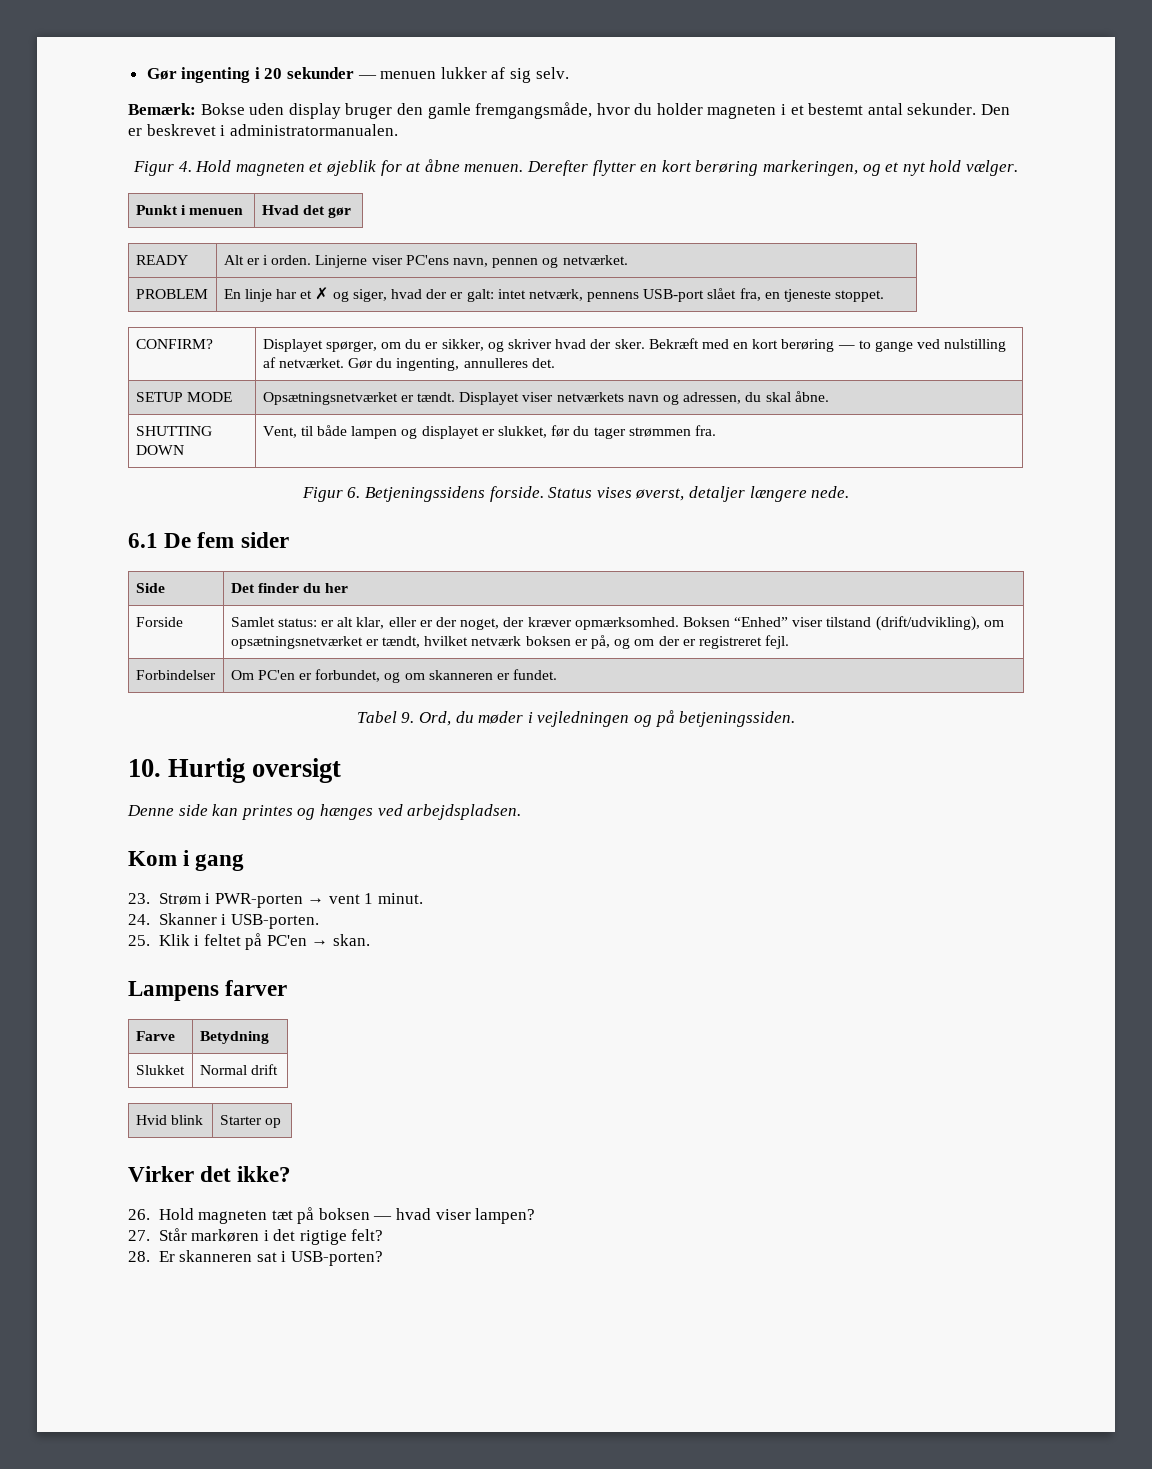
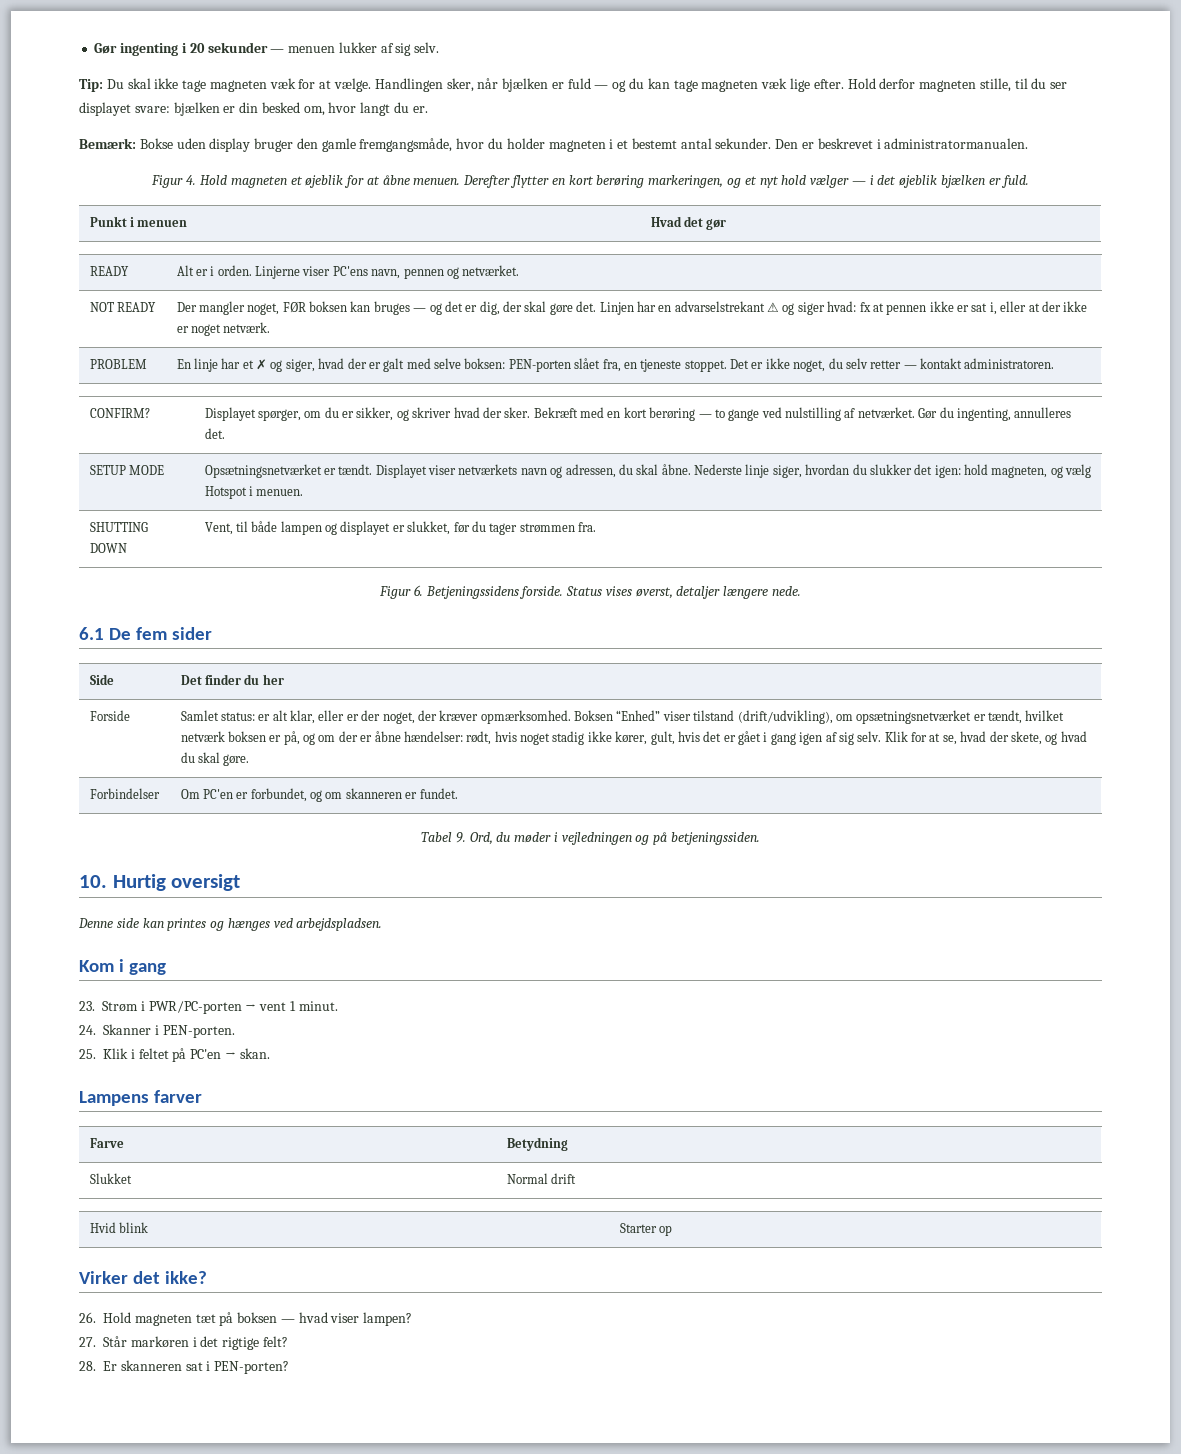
(569, 73) none -> [79,78,1068,92] [79,102,428,116] // Tip: Du skal ikke tage magneten væk for at vælge. Handlingen sker, når bjælken er fuld — og du kan tage magneten væk lige efter. Hold derfor magneten stille, til du ser displayet svare: bjælken er din besked om, hvor langt du er.
[965,160,1018,176] vælger. -> [810,175,1029,188] vælger — i det øjeblik bjælken er fuld.
(628, 260) none -> [89,302,156,312] [176,301,1088,315] [176,322,271,336] // NOT READY | Der mangler noget, FØR boksen kan bruges — og det er dig, der skal gøre det. Linjen har en advarselstrekant ⚠ og siger hvad: fx at pennen ikke er sat i, eller at der ikke er noget netværk.
[466,289,705,302] galt: intet netværk, pennens USB-port -> [383,358,571,372] galt med selve boksen: PEN-porten
(885, 296) none -> [730,358,1055,372] Det er ikke noget, du selv retter — kontakt administratoren.
(829, 396) none -> [694,464,1092,478] [204,486,304,499] Nederste linje siger, hvordan du slukker det igen: hold magneten, og vælg Hotspot i menuen.
[698,635,790,649] registreret fejl. -> [374,731,1087,745] [180,752,250,766] åbne hændelser: rødt, hvis noget stadig ikke kører, gult, hvis det er gået i gang igen af sig selv. Klik for at se, hvad der skete, og hvad du skal gøre.
[214,893,303,908] PWR-porten -> [148,1001,242,1014] PWR/PC-porten
[230,914,319,929] USB-porten. -> [162,1025,235,1038] PEN-porten.
[290,1251,383,1266] USB-porten? -> [214,1361,290,1374] PEN-porten?

